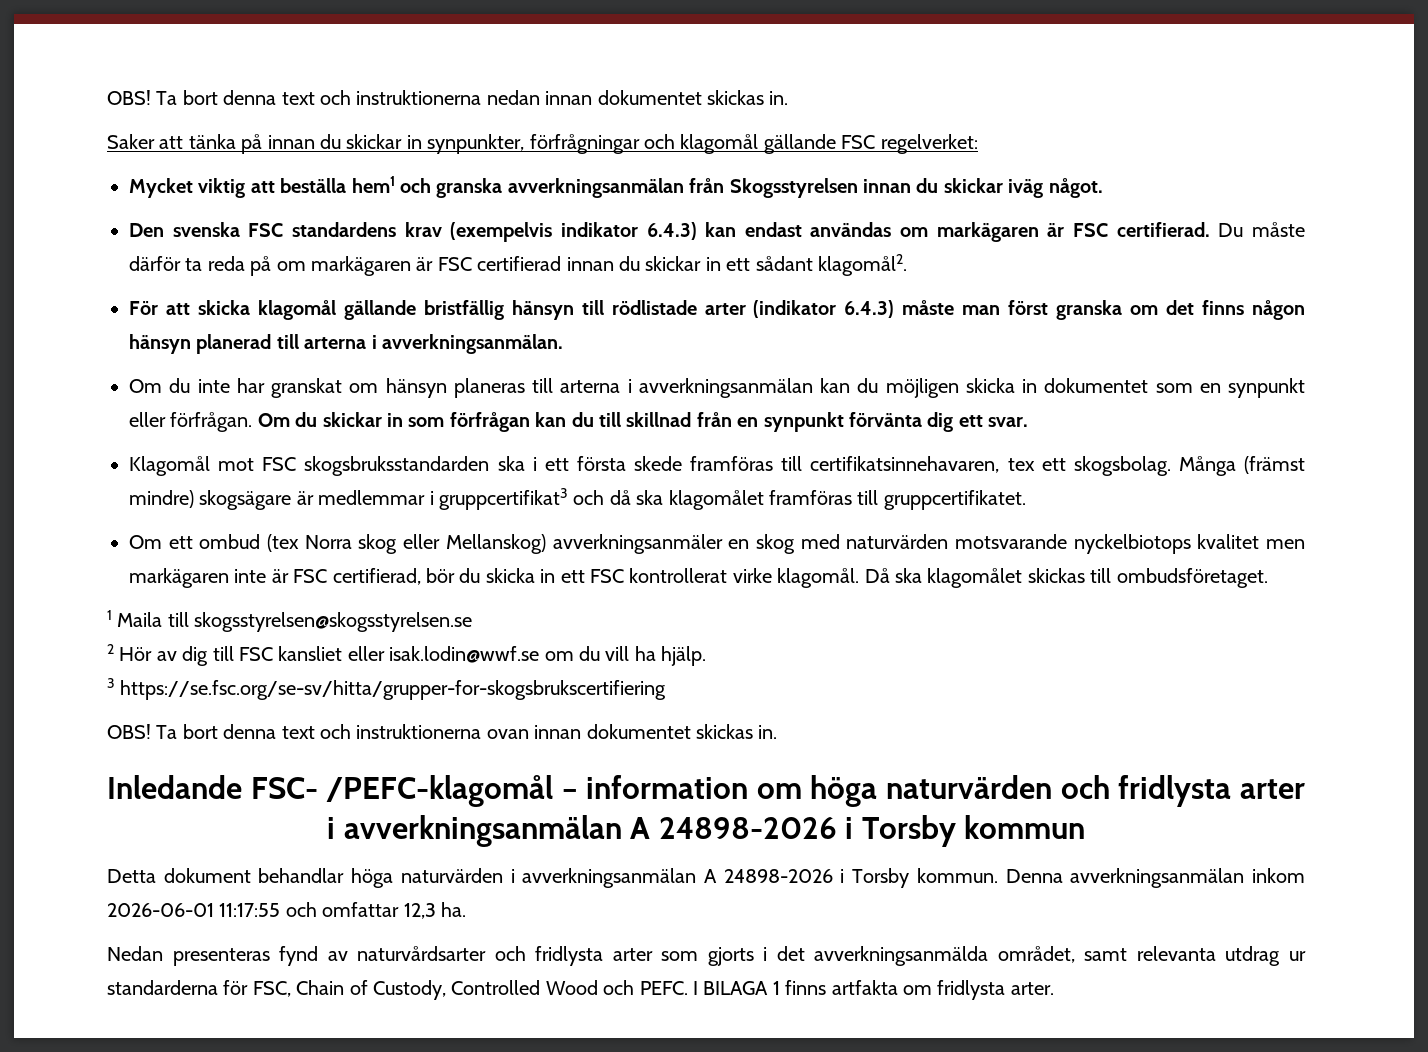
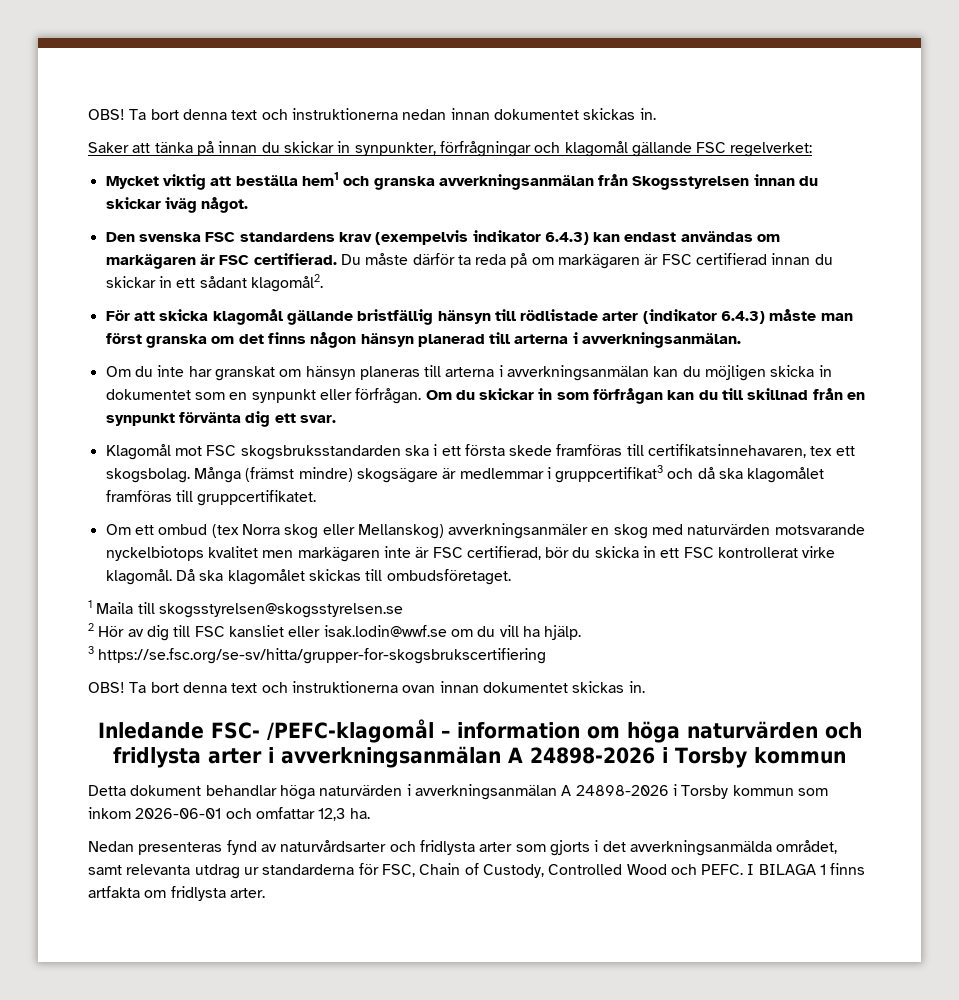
[916,868,1245,888] kommun. Denna avverkningsanmälan -> [732,785,828,796] kommun som
[219,903,281,917] 11:17:55 -> (222, 813) none

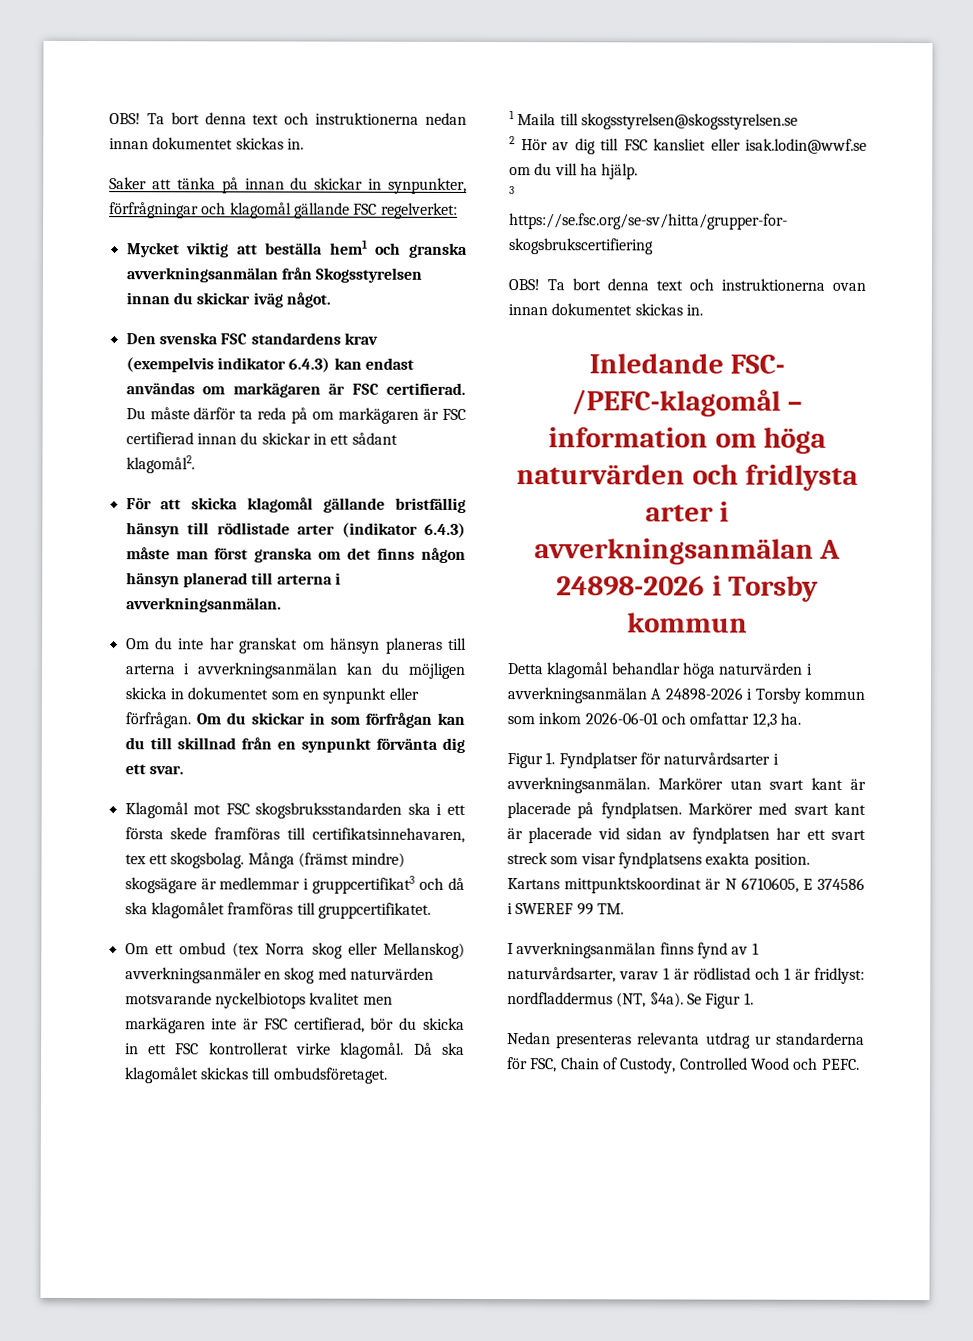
[130,785,202,796] dokument -> [546,662,610,679] klagomål
[88,840,838,856] [88,865,122,875] Nedan presenteras fynd av naturvårdsarter och fridlysta arter som gjorts i det avverkningsanmälda området, samt -> [507,752,779,769] [507,777,866,794] [507,802,866,819] [507,827,866,844] [507,852,810,869] [507,877,865,894] [507,903,624,916] [507,942,759,959] [507,967,865,984] [507,992,754,1009] [507,1032,633,1049] Figur 1. Fyndplatser för naturvårdsarter i avverkningsanmälan. Markörer utan svart kant är placerade på fyndplatsen. Markörer med svart kant är placerade vid sidan av fyndplatsen har ett svart streck som visar fyndplatsens exakta position. Kartans mittpunktskoordinat är N 6710605, E 374586 i SWEREF 99 TM. // I avverkningsanmälan finns fynd av 1 naturvårdsarter, varav 1 är rödlistad och 1 är fridlyst: nordfladdermus (NT, §4a). Se Figur 1. // Nedan presenteras
[747,863,866,875] [88,886,265,901] I BILAGA 1 finns artfakta om fridlysta arter. -> (860, 1064) none

